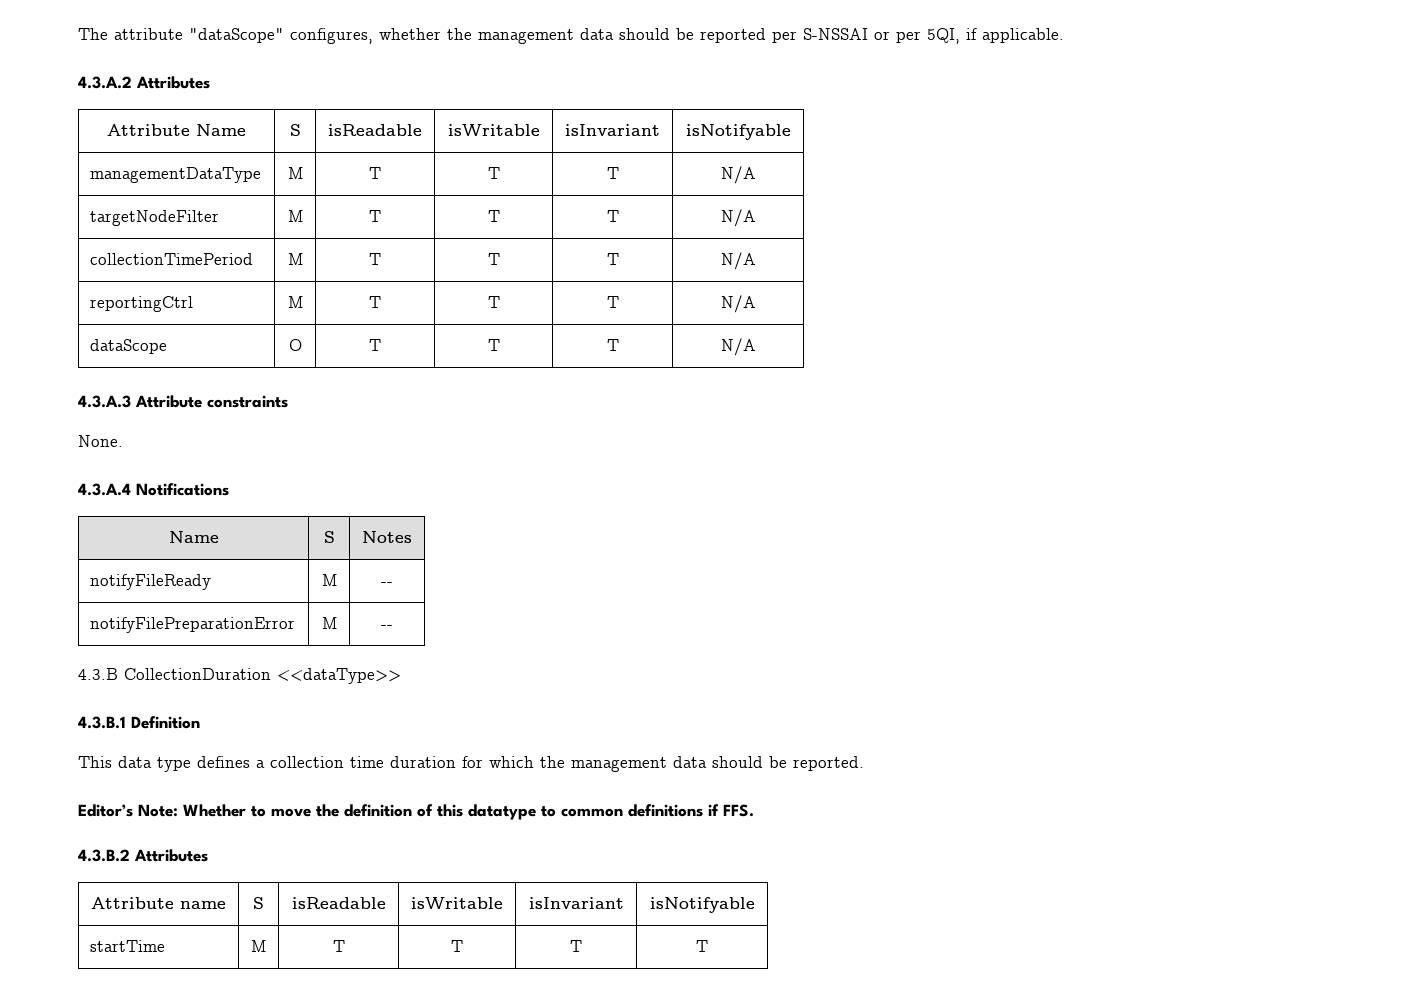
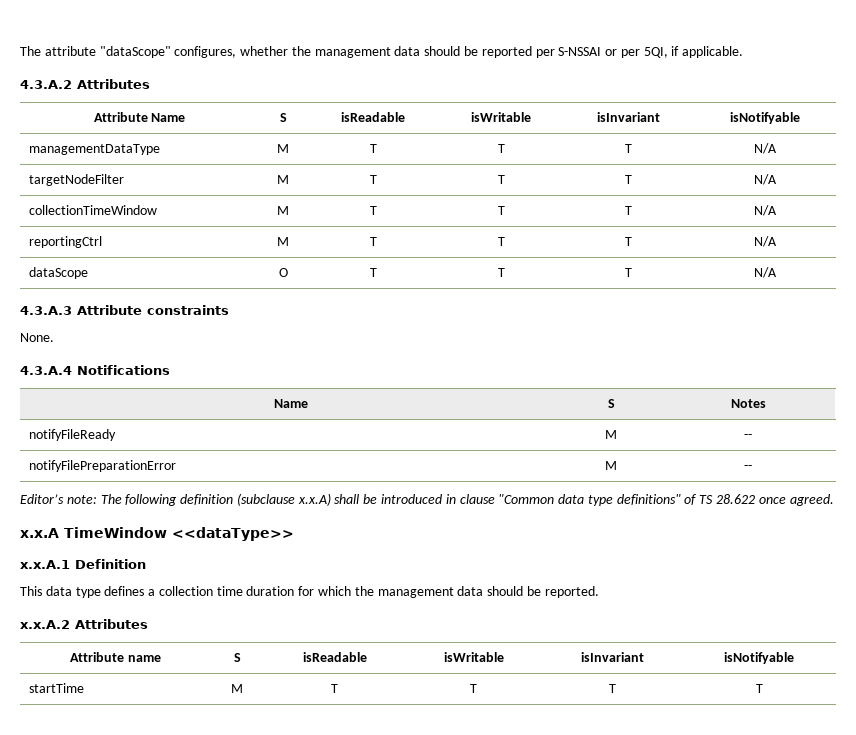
[90,253,254,265] collectionTimePeriod -> [28,205,157,215] collectionTimeWindow
[78,668,271,680] 4.3.B CollectionDuration -> [20,493,834,506] [20,527,167,538] Editor’s note: The following definition (subclause x.x.A) shall be introduced in clause "Common data type definitions" of TS 28.622 once agreed. // x.x.A TimeWindow
[78,716,126,729] 4.3.B.1 -> [20,560,70,569] x.x.A.1
[78,804,754,820] [78,849,130,862] Editor’s Note: Whether to move the definition of this datatype to common definitions if FFS. // 4.3.B.2 -> [20,620,70,629] x.x.A.2

